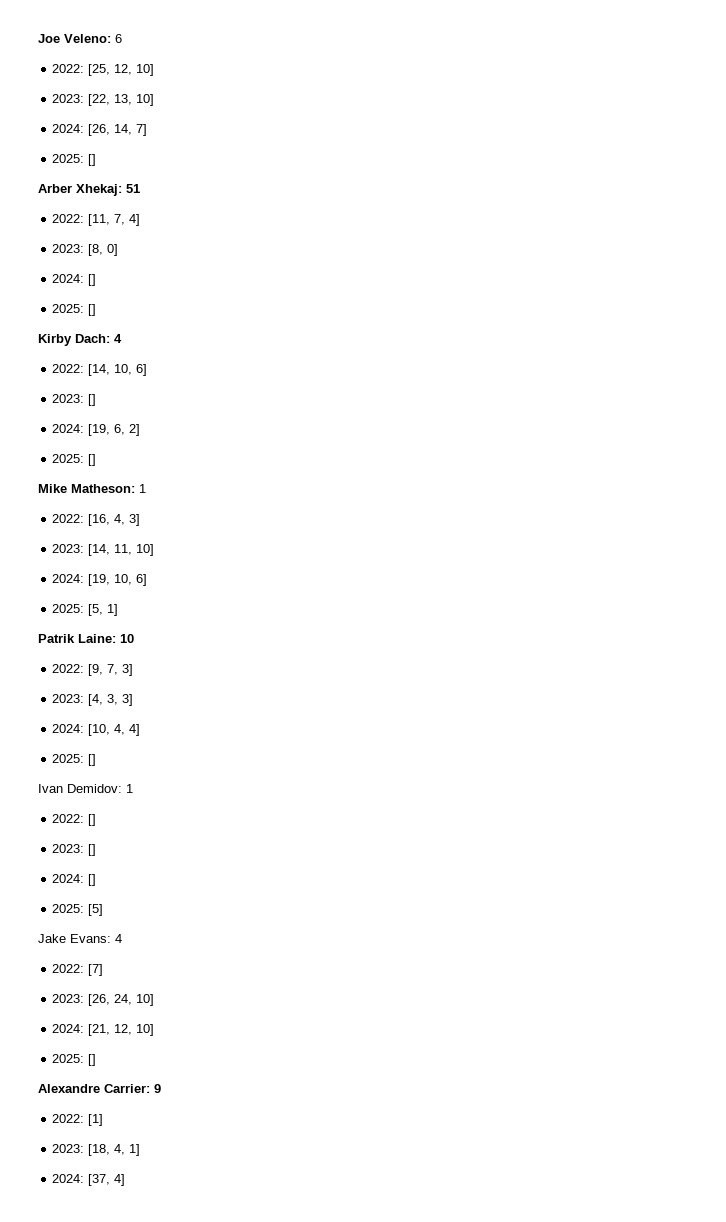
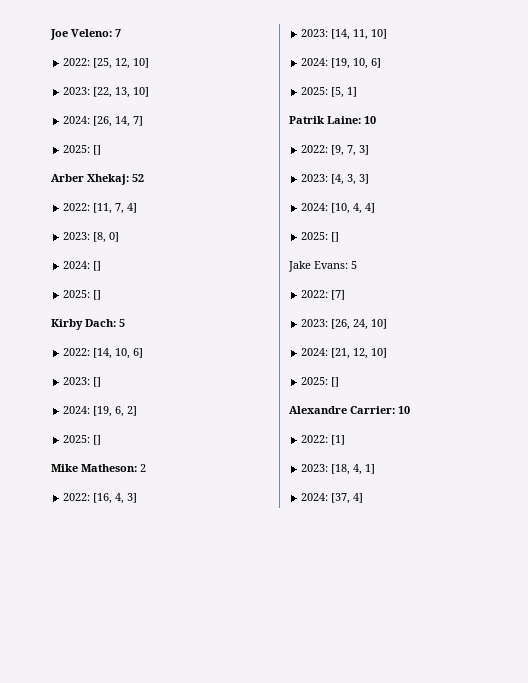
[115,34,122,43] 6 -> [115,29,121,37] 7
[126,184,140,193] 51 -> [132,174,144,182] 52
[114,334,122,343] 4 -> [119,319,125,327] 5
[139,484,146,493] 1 -> [140,464,146,472] 2
[38,784,133,793] [52,814,97,826] [52,844,97,856] [52,874,97,886] [52,904,104,916] // Ivan Demidov: 1 // 2022: [] // 2023: [] // 2024: [] // 2025: [5] -> (340, 237) none
[115,934,122,943] 4 -> [351,261,357,269] 5
[154,1084,161,1093] 9 -> [398,406,410,414] 10

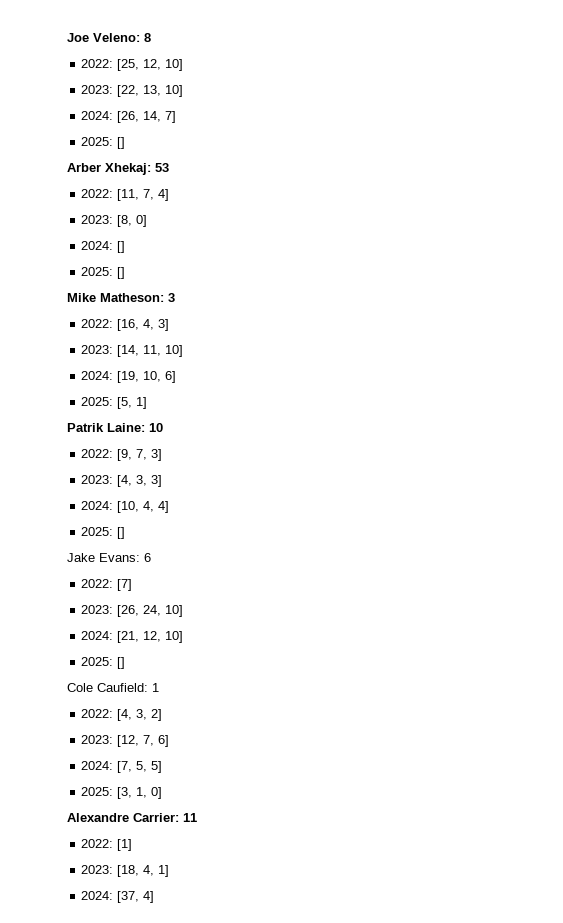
[115,29,121,37] 7 -> [144,33,151,42] 8
[132,174,144,182] 52 -> [155,163,169,172] 53
[51,319,125,330] [63,348,144,359] [63,377,102,387] [63,406,138,417] [63,435,102,445] // Kirby Dach: 5 // 2022: [14, 10, 6] // 2023: [] // 2024: [19, 6, 2] // 2025: [] -> (126, 273) none
[140,464,146,472] 2 -> [168,293,175,302] 3
[351,261,357,269] 5 -> [144,553,151,562] 6
(340, 382) none -> [67,683,159,692] [81,709,163,721] [81,735,170,747] [81,761,163,773] [81,787,163,799] // Cole Caufield: 1 // 2022: [4, 3, 2] // 2023: [12, 7, 6] // 2024: [7, 5, 5] // 2025: [3, 1, 0]
[398,406,410,414] 10 -> [183,813,197,822] 11

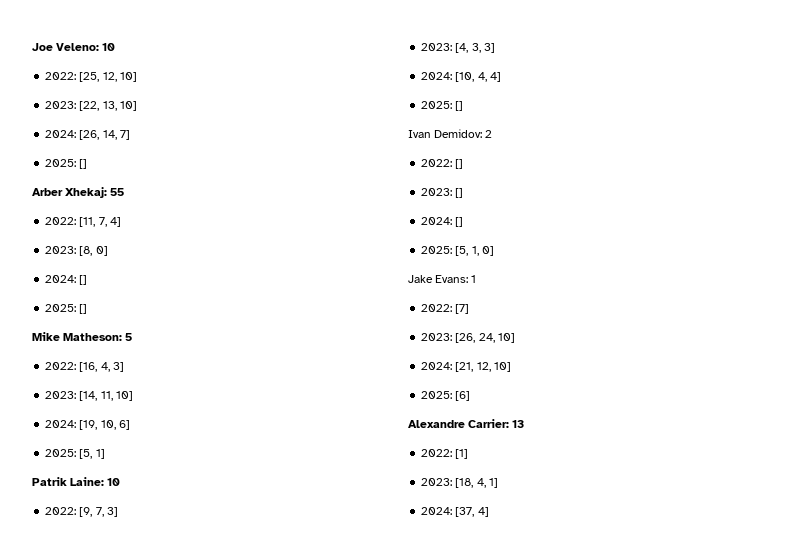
[144,33,151,42] 8 -> [102,43,116,51] 10
[155,163,169,172] 53 -> [110,188,125,196] 55
[168,293,175,302] 3 -> [125,333,133,341] 5
(126, 533) none -> [408,129,493,138] [421,159,464,169] [421,188,464,198] [421,217,464,227] [421,246,494,256] // Ivan Demidov: 2 // 2022: [] // 2023: [] // 2024: [] // 2025: [5, 1, 0]
[144,553,151,562] 6 -> [471,275,477,283] 1
[117,657,126,669] [67,683,159,692] [81,709,163,721] [81,735,170,747] [81,761,163,773] [81,787,163,799] [] // Cole Caufield: 1 // 2022: [4, 3, 2] // 2023: [12, 7, 6] // 2024: [7, 5, 5] // 2025: [3, 1, 0] -> [455,391,471,401] [6]
[183,813,197,822] 11 -> [512,420,525,428] 13

